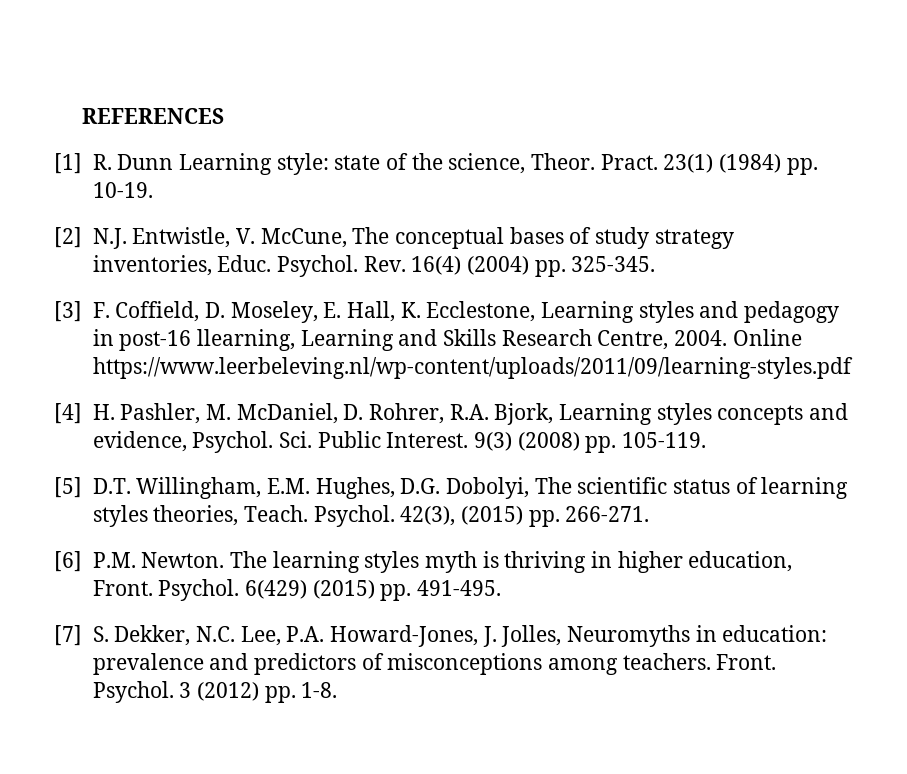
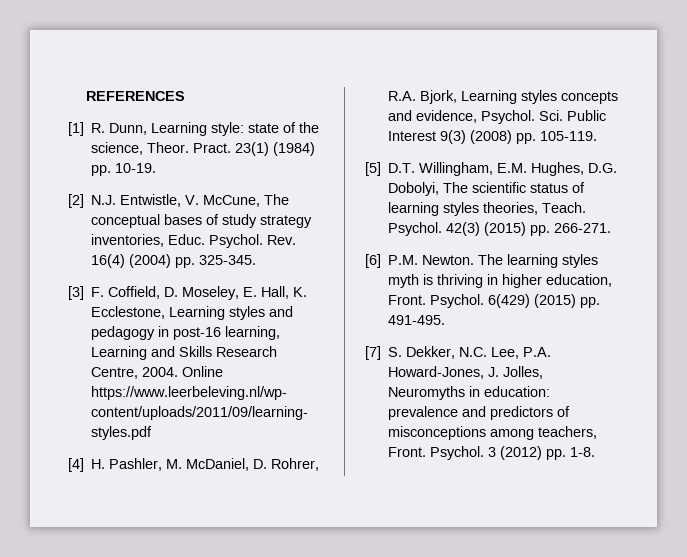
[117,154,174,170] Dunn -> [109,123,148,135] Dunn,
[196,329,295,351] llearning, -> [225,326,281,340] learning,
[386,432,469,448] Interest. -> [388,131,437,141] Interest
[400,506,456,526] 42(3), -> [446,222,481,236] 42(3)
[622,653,711,670] teachers. -> [538,426,598,439] teachers,

